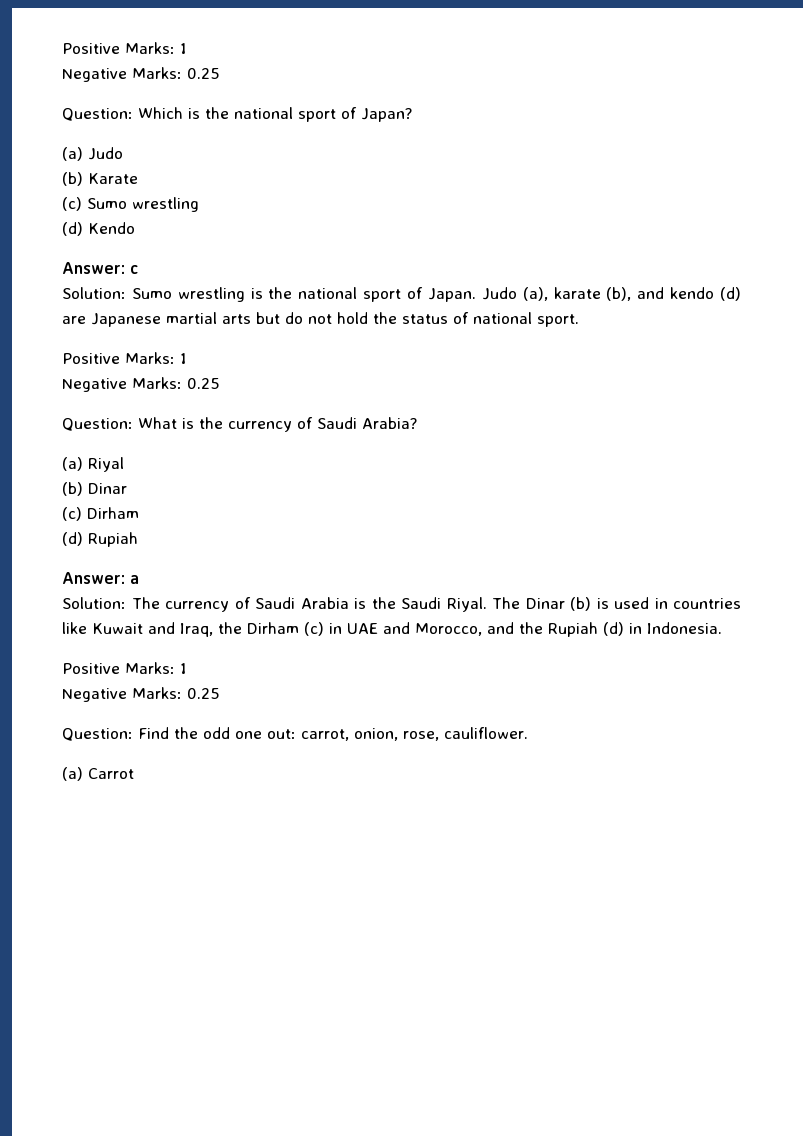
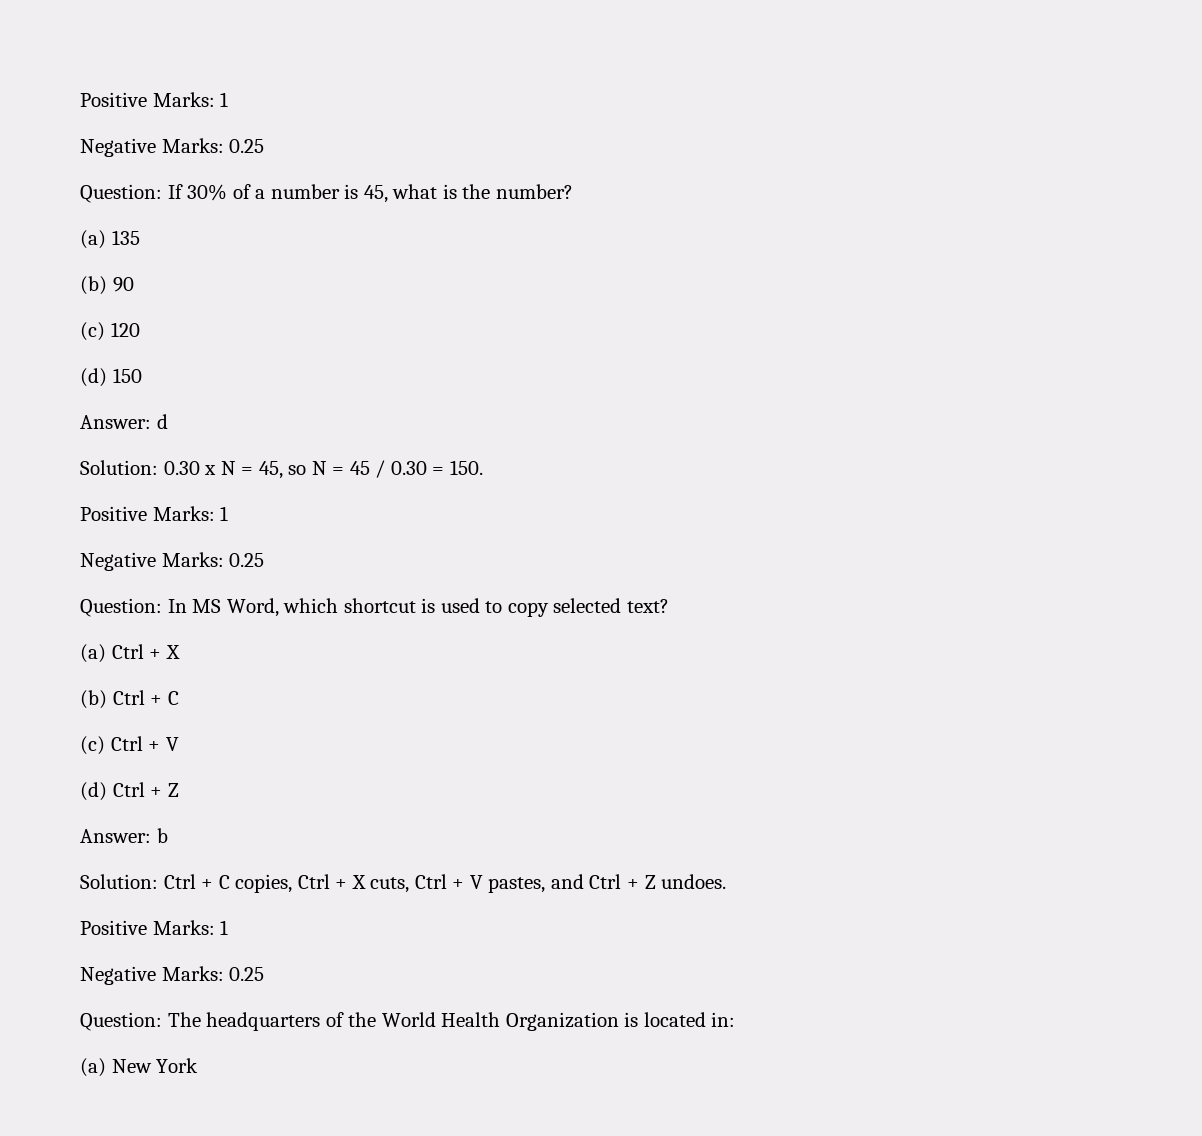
[62,42,187,54] [62,67,220,82] [62,107,412,122] [62,147,123,161] [62,172,138,186] [62,197,199,212] [62,222,135,236] [62,262,138,274] [62,287,742,302] [62,312,579,327] [62,352,187,364] [62,377,220,392] [62,417,417,432] [62,457,124,472] [62,482,127,496] [62,507,139,521] [62,532,138,547] [62,572,139,584] [62,597,741,612] [62,622,722,637] [62,662,187,674] [62,687,220,702] [62,727,528,741] [62,767,134,781] Positive Marks: 1 // Negative Marks: 0.25 // Question: Which is the national sport of Japan? // (a) Judo // (b) Karate // (c) Sumo wrestling // (d) Kendo // Answer: c // Solution: Sumo wrestling is the national sport of Japan. Judo (a), karate (b), and kendo (d) are Japanese martial arts but do not hold the status of national sport. // Positive Marks: 1 // Negative Marks: 0.25 // Question: What is the currency of Saudi Arabia? // (a) Riyal // (b) Dinar // (c) Dirham // (d) Rupiah // Answer: a // Solution: The currency of Saudi Arabia is the Saudi Riyal. The Dinar (b) is used in countries like Kuwait and Iraq, the Dirham (c) in UAE and Morocco, and the Rupiah (d) in Indonesia. // Positive Marks: 1 // Negative Marks: 0.25 // Question: Find the odd one out: carrot, onion, rose, cauliflower. // (a) Carrot -> [80,92,229,107] [80,138,265,157] [80,184,573,203] [80,230,140,249] [80,276,134,295] [80,322,140,341] [80,368,142,387] [80,414,168,429] [80,460,483,479] [80,506,229,521] [80,552,265,571] [80,598,669,617] [80,644,180,663] [80,690,179,709] [80,736,179,755] [80,782,179,801] [80,828,168,843] [80,874,727,893] [80,920,229,935] [80,966,265,985] [80,1012,736,1031] [80,1058,199,1077] Positive Marks: 1 // Negative Marks: 0.25 // Question: If 30% of a number is 45, what is the number? // (a) 135 // (b) 90 // (c) 120 // (d) 150 // Answer: d // Solution: 0.30 x N = 45, so N = 45 / 0.30 = 150. // Positive Marks: 1 // Negative Marks: 0.25 // Question: In MS Word, which shortcut is used to copy selected text? // (a) Ctrl + X // (b) Ctrl + C // (c) Ctrl + V // (d) Ctrl + Z // Answer: b // Solution: Ctrl + C copies, Ctrl + X cuts, Ctrl + V pastes, and Ctrl + Z undoes. // Positive Marks: 1 // Negative Marks: 0.25 // Question: The headquarters of the World Health Organization is located in: // (a) New York

